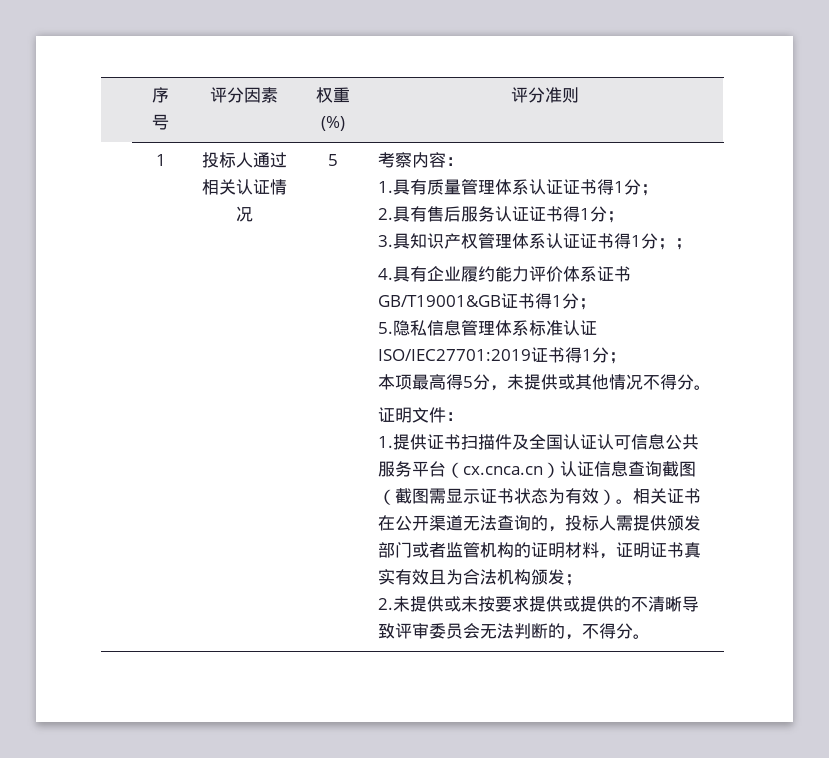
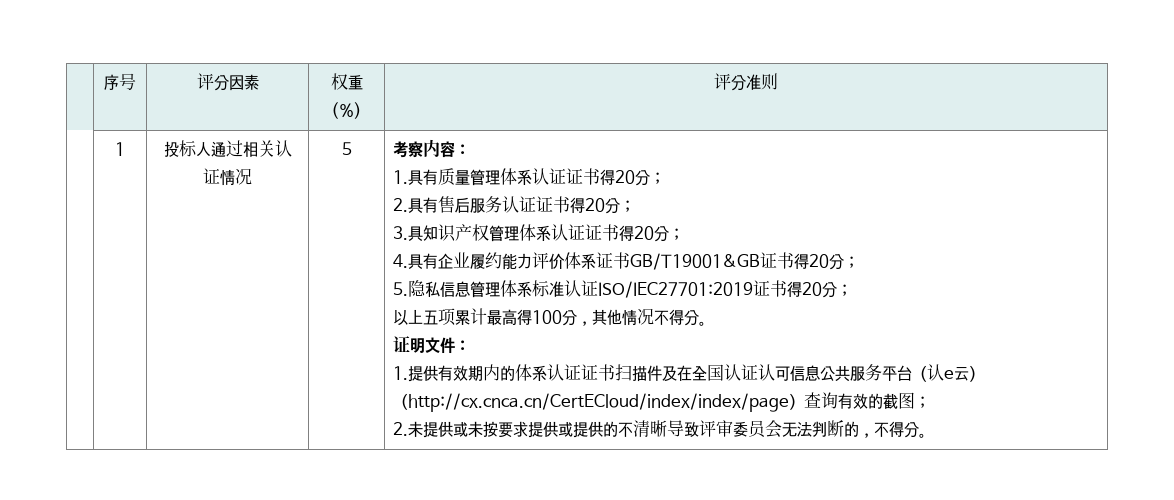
[613,181,624,193] 1 -> [615,170,636,184] 20
[579,208,590,220] 1 -> [585,198,606,212] 20
[630,233,692,250] 1分；； -> [634,225,685,242] 20分；
[551,295,562,307] 1 -> [809,254,830,268] 20
[581,347,626,364] [377,374,575,391] 1分； // 本项最高得5分，未提供或 -> [802,281,853,298] [393,308,593,326] 20分； // 以上五项累计最高得100分，
(427, 442) none -> [438,364,582,381] 有效期内的体系认证
(529, 442) none -> [677,365,693,381] 在
[462,461,696,478] [377,488,701,505] [377,515,701,532] [377,542,701,559] [377,569,565,585] cx.cnca.cn）认证信息查询截图（截图需显示证书状态为有效）。相关证书在公开渠道无法查询的，投标人需提供颁发部门或者监管机构的证明材料，证明证书真实有效且为合法机构颁发 -> [927,364,985,382] [393,392,916,412] 认e云）（http://cx.cnca.cn/CertECloud/index/index/page）查询有效的截图

